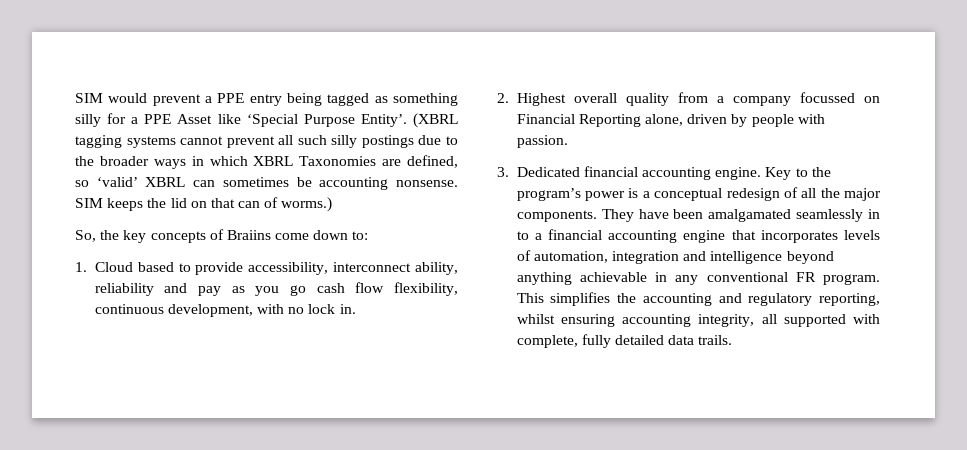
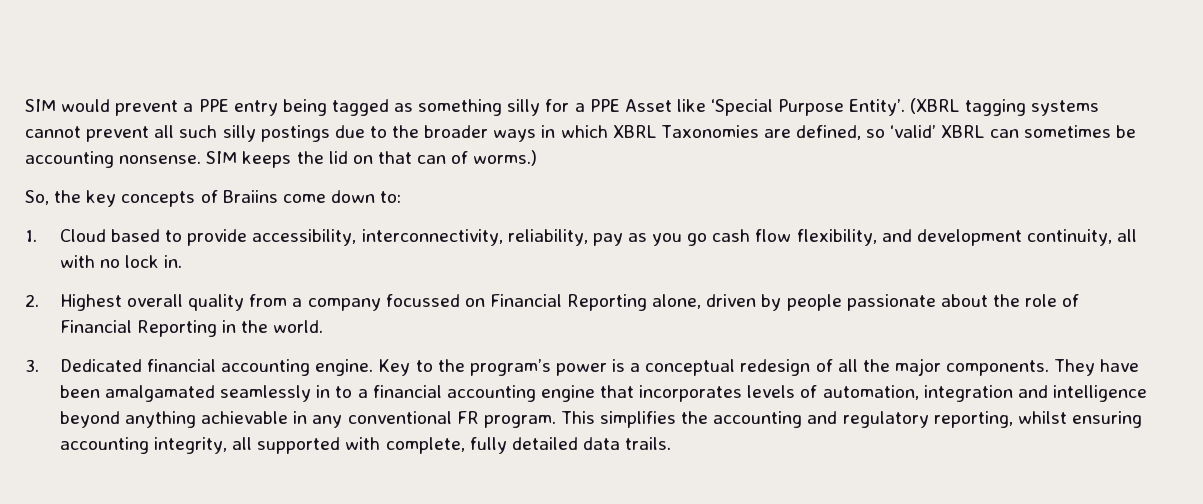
[333,262,458,275] [94,283,188,296] interconnect ability, reliability and -> [361,229,588,246] interconnectivity, reliability,
[94,304,253,317] continuous development, -> [881,229,1138,246] and development continuity, all
[797,114,825,124] [516,135,568,148] with passion. -> [846,294,1080,311] [59,320,324,337] passionate about the role of Financial Reporting in the world.

